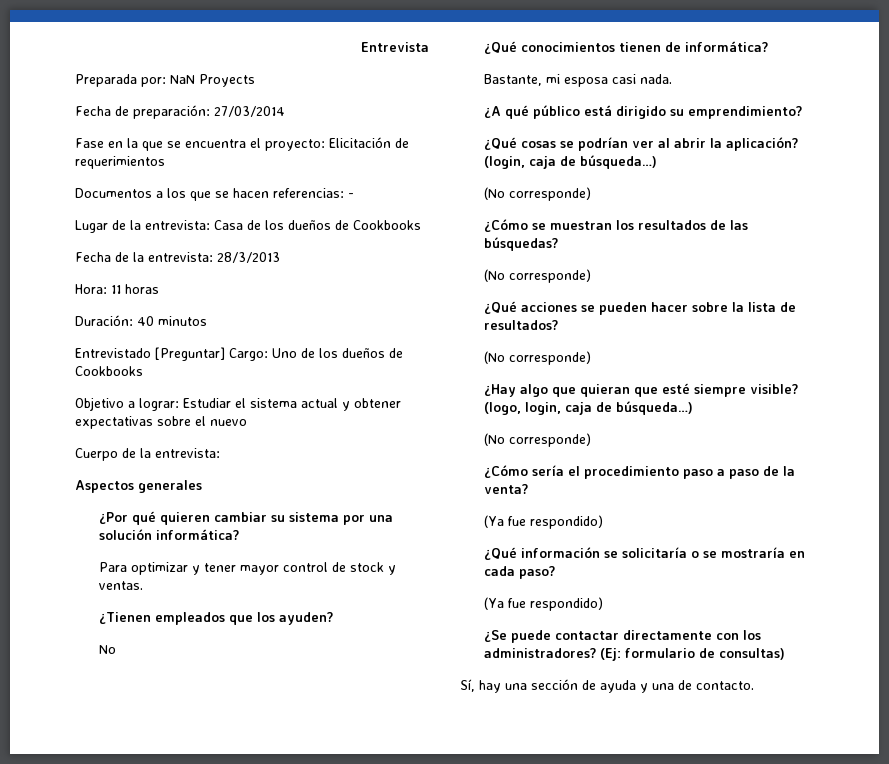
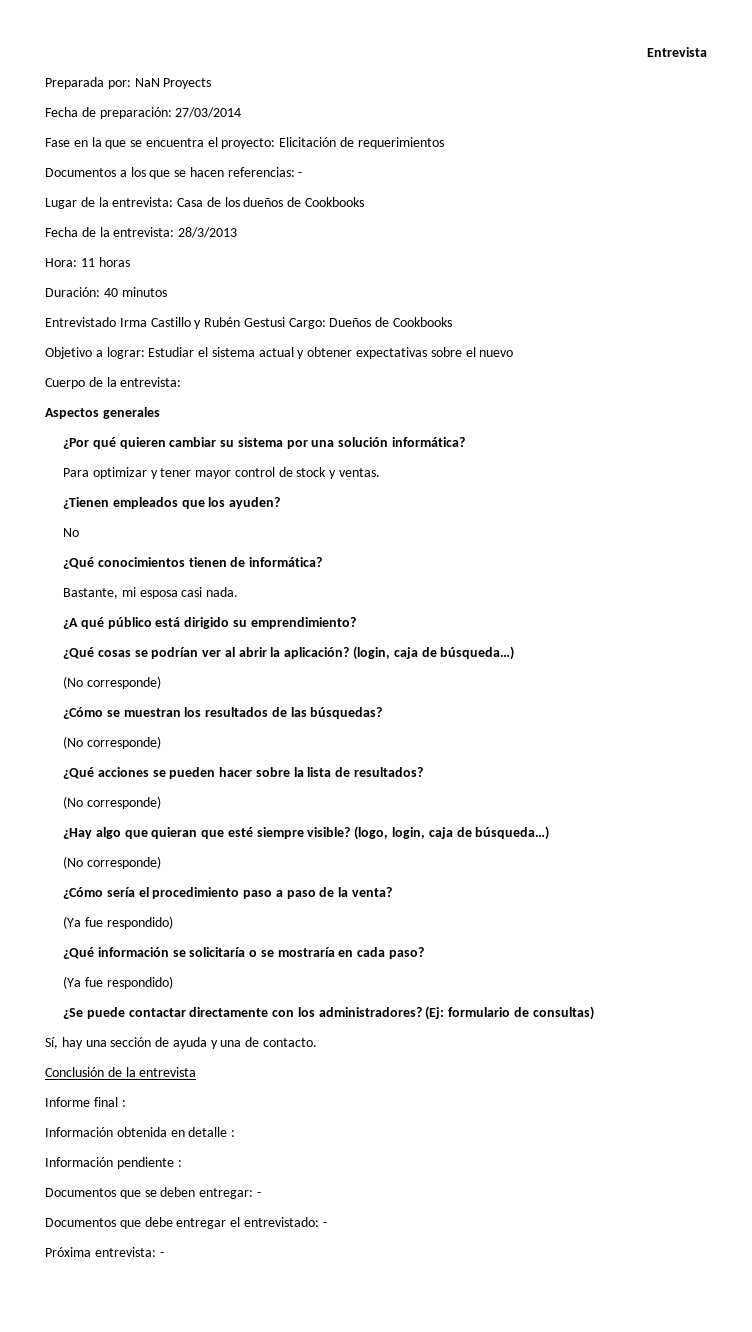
[155,347,385,361] [Preguntar] Cargo: Uno de los dueños -> [119,317,372,329] Irma Castillo y Rubén Gestusi Cargo: Dueños
(754, 685) none -> [45,1067,197,1077] [45,1097,126,1107] [45,1127,236,1137] [45,1157,182,1169] [45,1187,261,1199] [45,1217,327,1229] [45,1247,164,1257] // Conclusión de la entrevista // Informe final : // Información obtenida en detalle : // Información pendiente : // Documentos que se deben entregar: - // Documentos que debe entregar el entrevistado: - // Próxima entrevista: -

